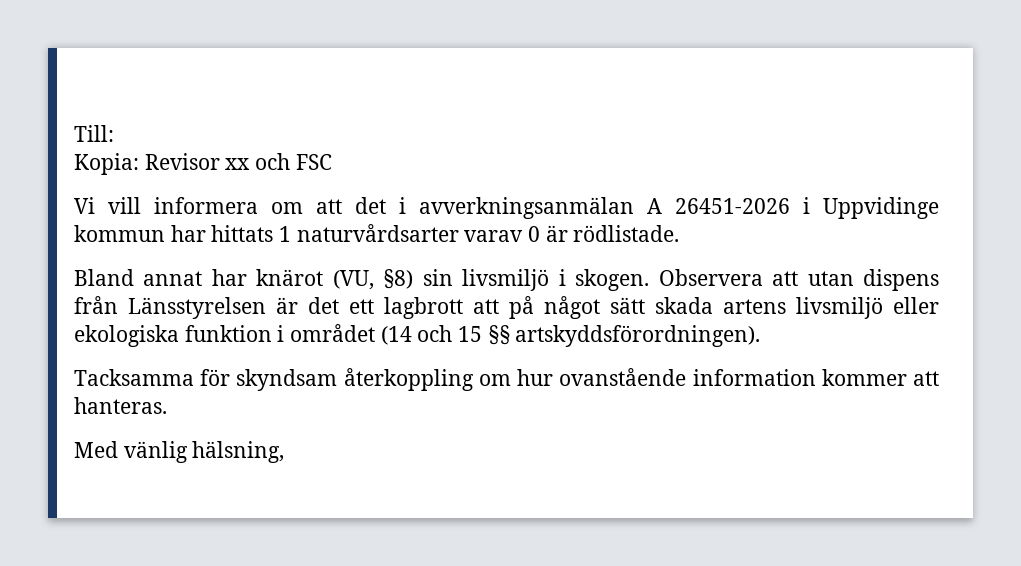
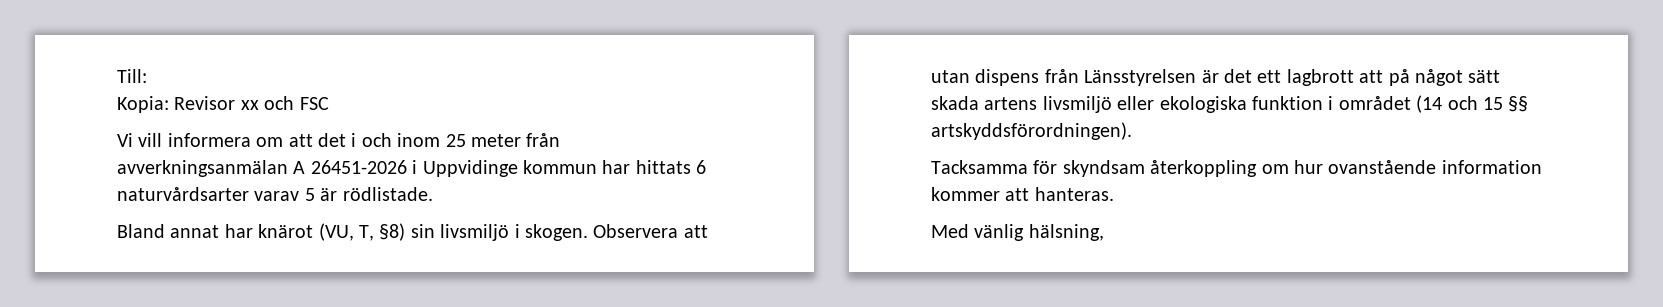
(406, 205) none -> [361,133,561,147] och inom 25 meter från
[279,226,292,242] 1 -> [696,160,707,174] 6
[528,226,541,242] 0 -> [304,188,315,201] 5
(374, 280) none -> [359,225,374,241] T,

